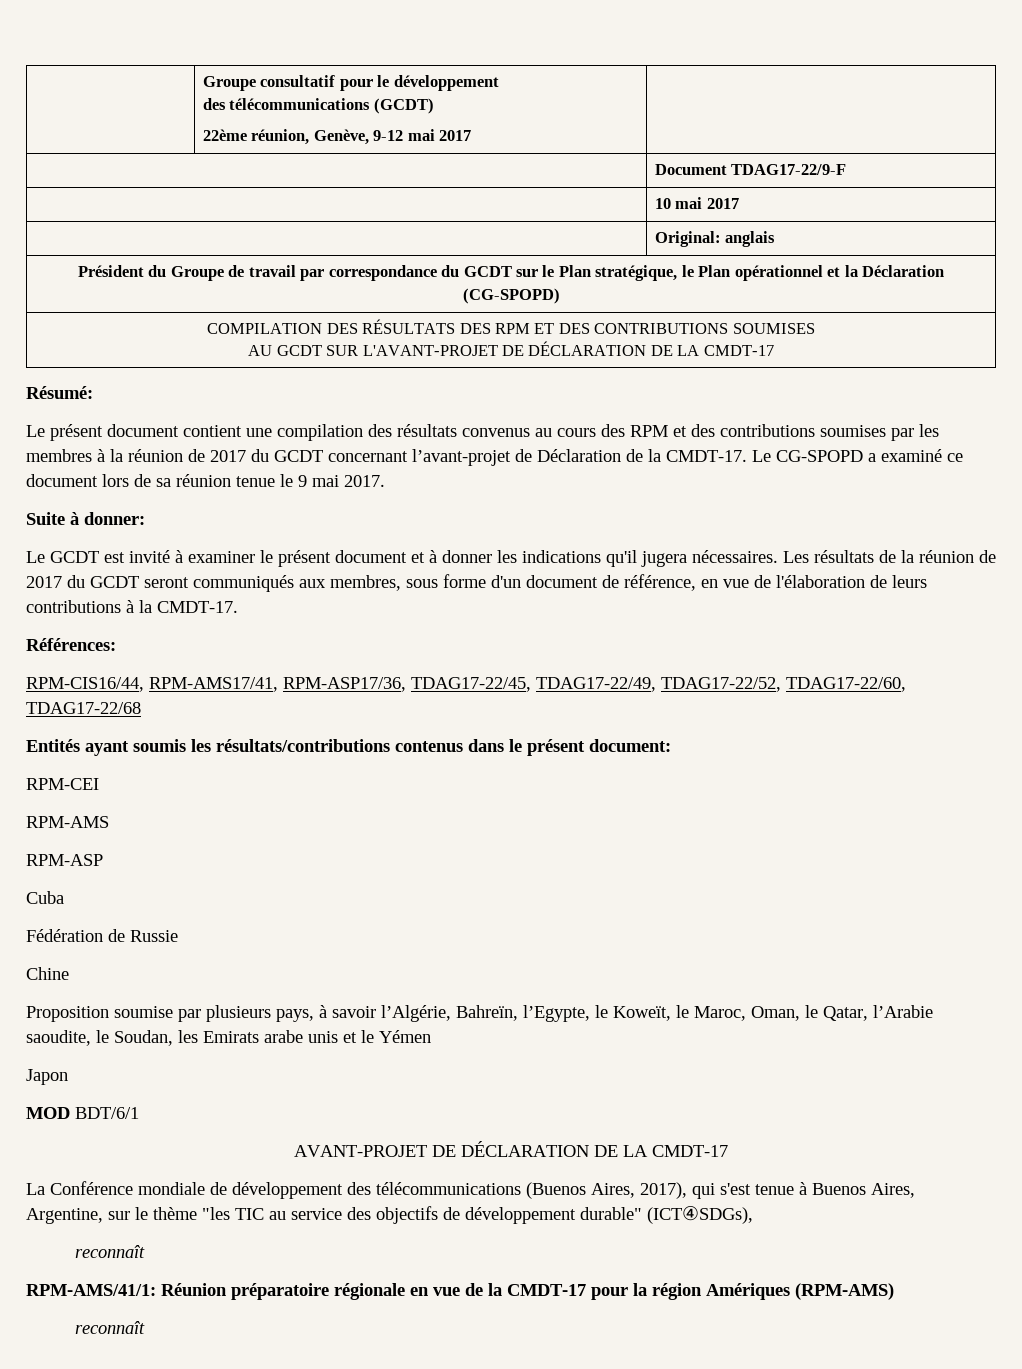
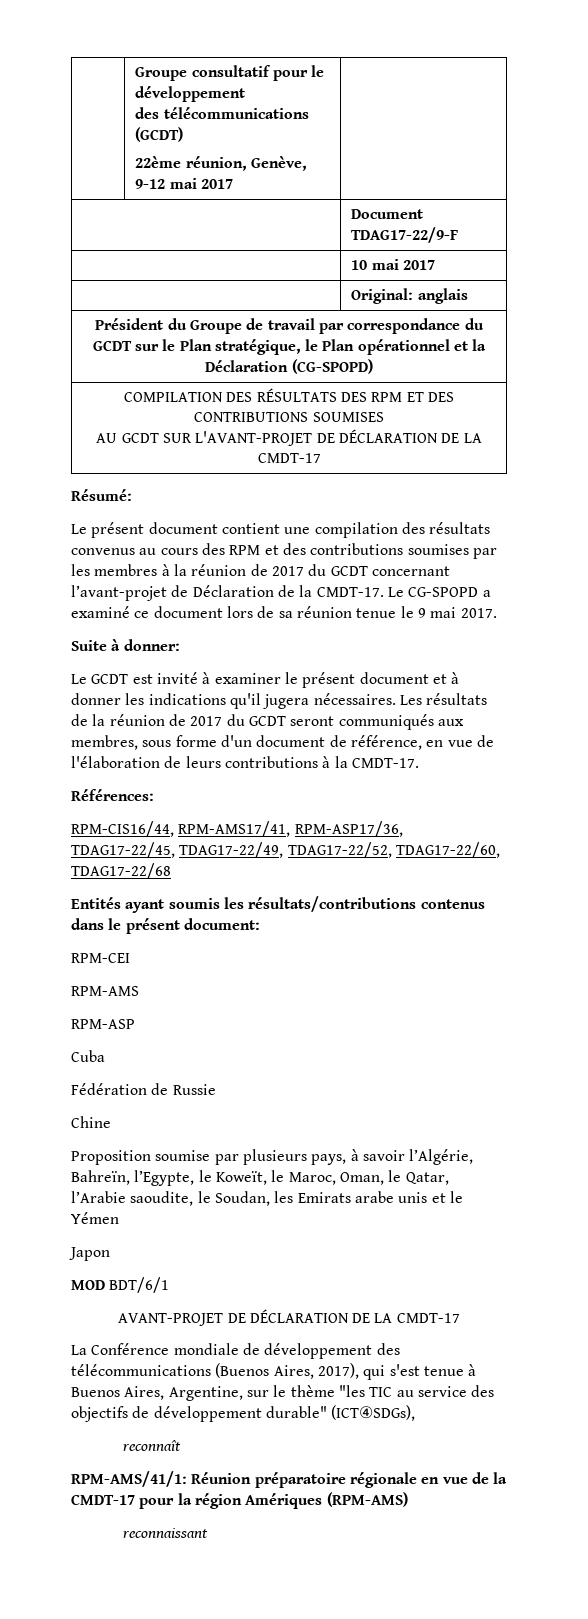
[75,1321,146,1334] reconnaît -> [123,1528,209,1538] reconnaissant

